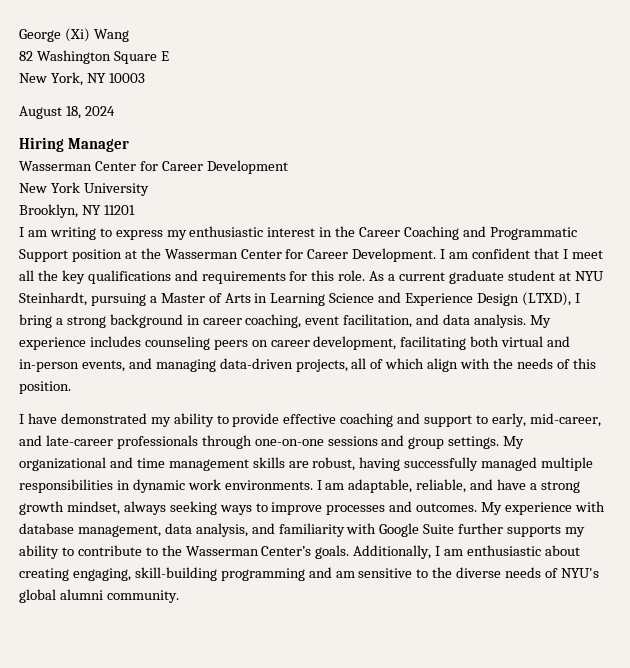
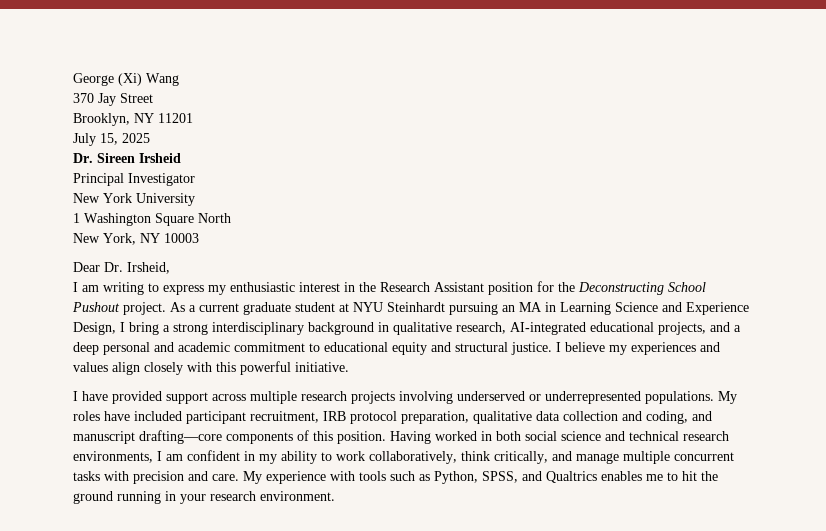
[19,51,33,61] 82 -> [73,93,153,106] [73,113,193,126] [73,133,150,146] [73,153,181,163] [73,173,195,186] [73,193,195,206] [73,213,80,223] 370 Jay Street // Brooklyn, NY 11201 // July 15, 2025 // Dr. Sireen Irsheid // Principal Investigator // New York University // 1
[160,51,169,61] E -> [198,213,231,223] North
[19,106,115,119] [19,137,129,152] [19,160,288,174] [19,182,149,196] [19,204,135,218] August 18, 2024 // Hiring Manager // Wasserman Center for Career Development // New York University // Brooklyn, NY 11201 -> [73,262,170,274] Dear Dr. Irsheid,
[359,226,577,240] [19,248,603,262] [19,270,366,284] Career Coaching and Programmatic Support position at the Wasserman Center for Career Development. I am confident that I meet all the key qualifications and requirements for this role. -> [380,281,706,295] [72,302,166,315] Research Assistant position for the Deconstructing School Pushout project.
[19,292,251,306] Steinhardt, pursuing a Master of Arts -> [387,302,542,315] Steinhardt pursuing an MA
[477,292,571,306] Design (LTXD), -> [73,322,116,335] Design,
(106, 322) none -> [212,322,304,335] interdisciplinary
[202,314,551,328] [19,336,571,350] [19,358,596,372] [19,381,71,394] [19,413,601,427] [19,435,525,449] [19,457,594,471] [19,479,580,493] [19,501,605,515] [19,523,586,537] [19,545,580,559] [19,567,599,581] [19,589,179,603] career coaching, event facilitation, and data analysis. My experience includes counseling peers on career development, facilitating both virtual and in-person events, and managing data-driven projects, all of which align with the needs of this position. // I have demonstrated my ability to provide effective coaching and support to early, mid-career, and late-career professionals through one-on-one sessions and group settings. My organizational and time management skills are robust, having successfully managed multiple responsibilities in dynamic work environments. I am adaptable, reliable, and have a strong growth mindset, always seeking ways to improve processes and outcomes. My experience with database management, data analysis, and familiarity with Google Suite further supports my ability to contribute to the Wasserman Center’s goals. Additionally, I am enthusiastic about creating engaging, skill-building programming and am sensitive to the diverse needs of NYU's global alumni community. -> [393,322,741,335] [73,342,720,355] [73,361,349,375] [73,391,737,404] [73,411,712,424] [73,430,729,444] [73,450,734,464] [73,471,718,484] [73,491,335,504] qualitative research, AI-integrated educational projects, and a deep personal and academic commitment to educational equity and structural justice. I believe my experiences and values align closely with this powerful initiative. // I have provided support across multiple research projects involving underserved or underrepresented populations. My roles have included participant recruitment, IRB protocol preparation, qualitative data collection and coding, and manuscript drafting—core components of this position. Having worked in both social science and technical research environments, I am confident in my ability to work collaboratively, think critically, and manage multiple concurrent tasks with precision and care. My experience with tools such as Python, SPSS, and Qualtrics enables me to hit the ground running in your research environment.

